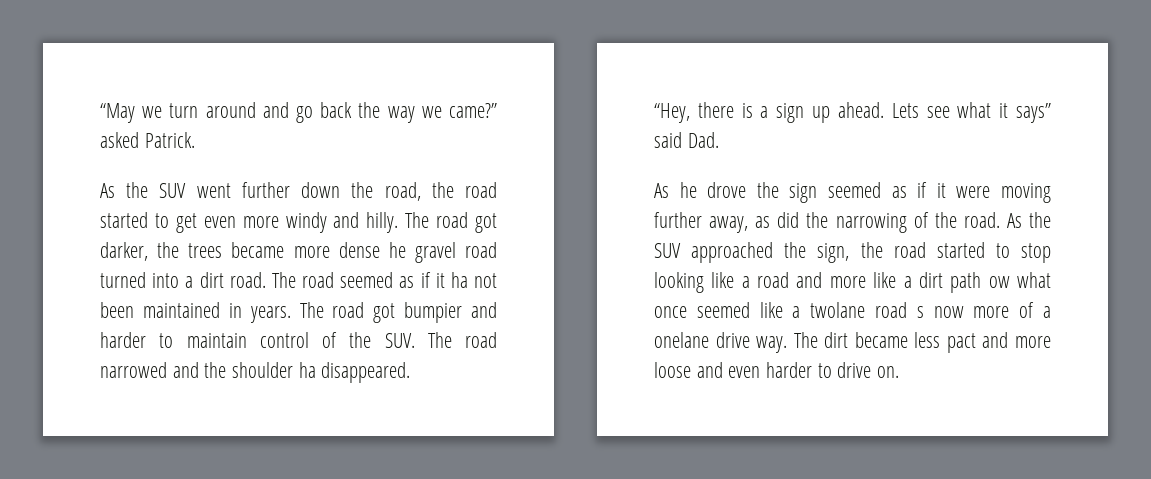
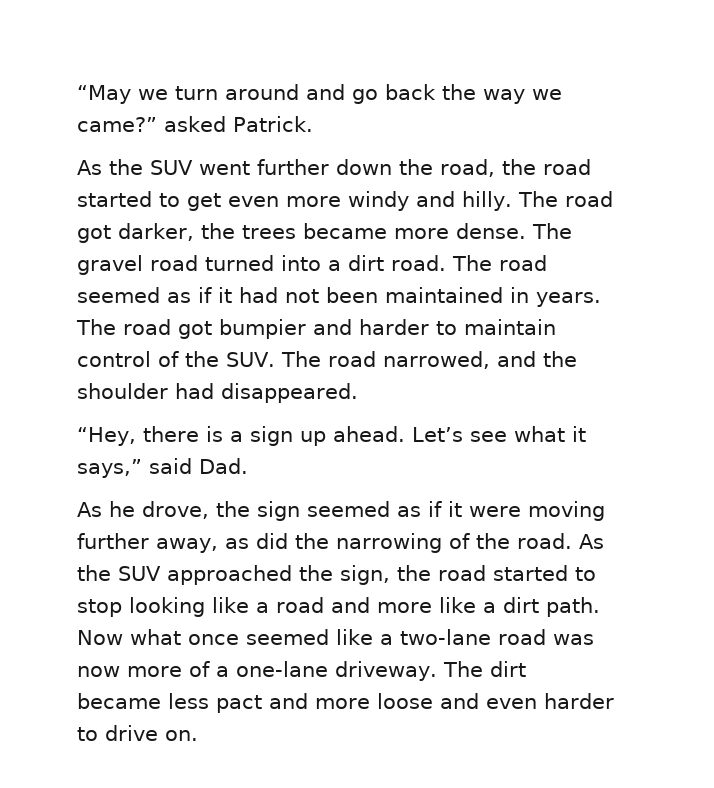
[338,242,406,258] dense he -> [455,223,572,239] dense. The
[450,272,468,288] ha -> [239,287,278,303] had
[100,362,167,378] narrowed -> [382,351,490,369] narrowed,
[298,362,316,378] ha -> [175,383,214,399] had
[891,103,919,118] Lets -> [411,427,463,442] Let’s
[1015,103,1051,123] says” -> [77,459,142,478] says,”
[707,182,747,198] drove -> [142,501,209,519] drove,
[950,272,1010,293] path ow -> [545,597,600,617] [77,630,123,645] path. Now
[810,302,924,318] twolane road s -> [399,629,594,645] two-lane road was
[654,332,788,353] onelane drive way. -> [236,661,437,681] one-lane driveway.

